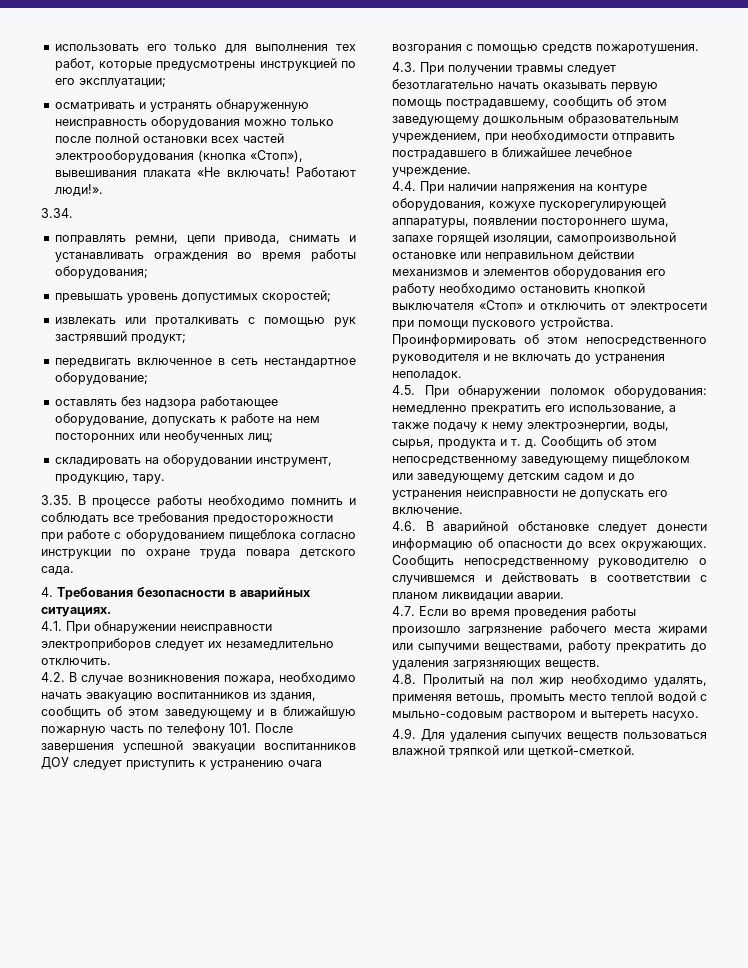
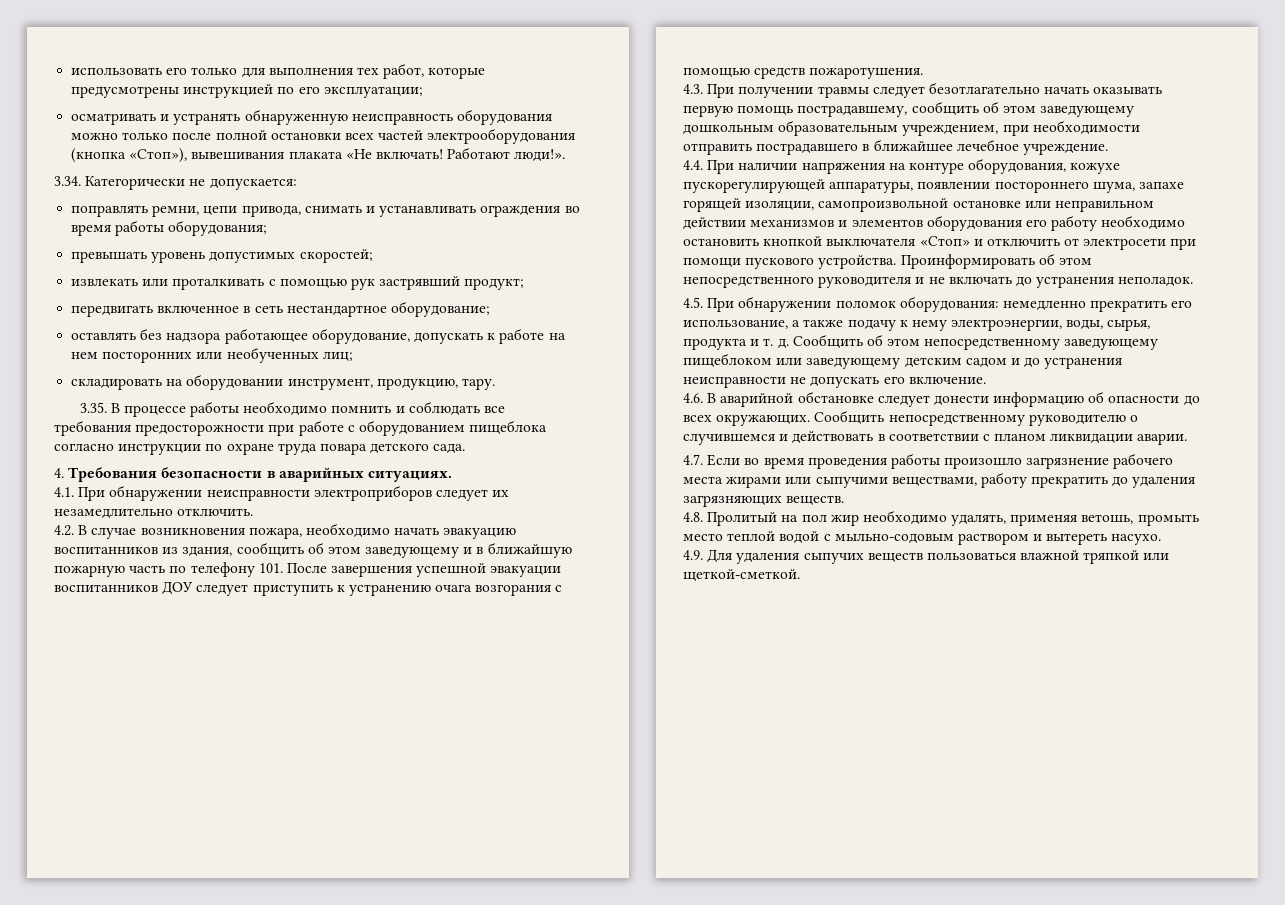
(73, 213) none -> [85,176,297,190] Категорически не допускается:

